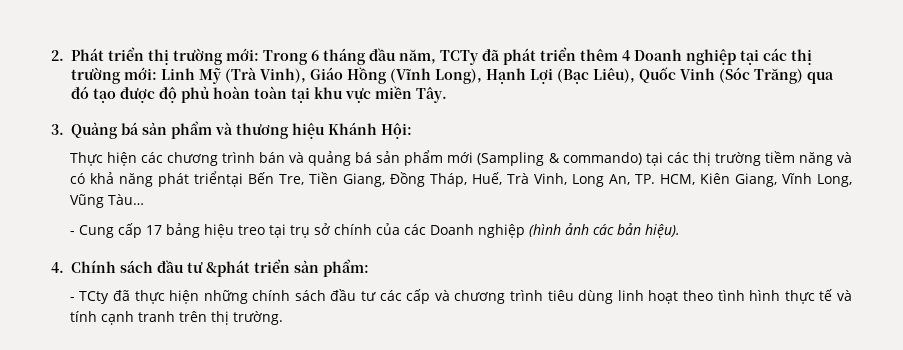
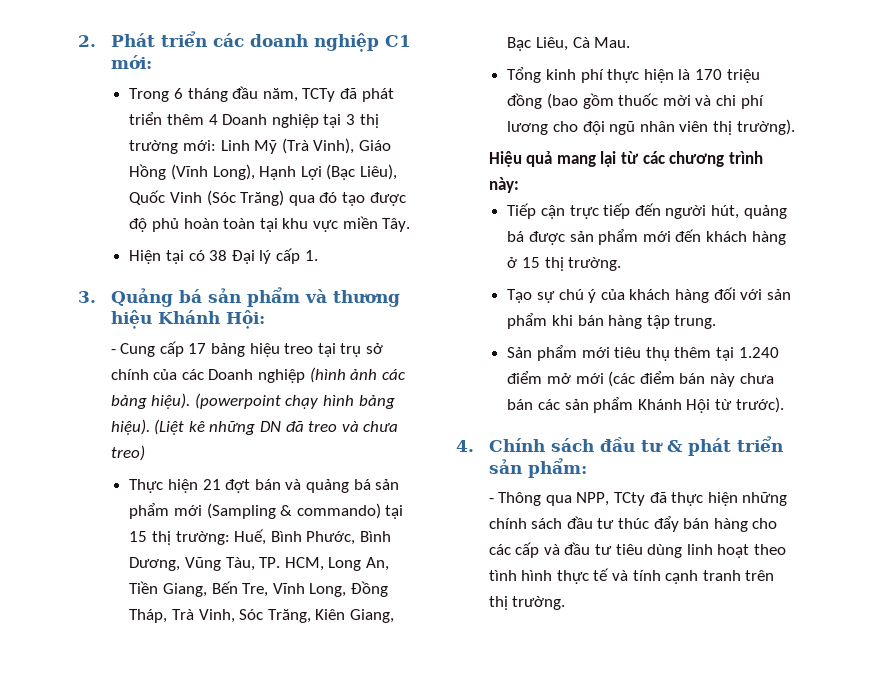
[147,48,259,65] thị trường mới: -> [212,33,411,52] [110,55,152,69] các doanh nghiệp C1 mới: //
[762,48,787,61] các -> [345,114,355,125] 3
(447, 95) none -> [129,248,318,264] // Hiện tại có 38 Đại lý cấp 1.
[69,150,852,166] [69,171,852,187] [69,194,144,208] // Thực hiện các chương trình bán và quảng bá sản phẩm mới (Sampling & commando) tại các thị trường tiềm năng và có khả năng phát triểntại Bến Tre, Tiền Giang, Đồng Tháp, Huế, Trà Vinh, Long An, TP. HCM, Kiên Giang, Vĩnh Long, Vũng Tàu… -> (265, 319) none
[616,223,680,238] bản hiệu). -> [110,393,395,409] [110,419,399,435] [110,445,145,461] [129,479,400,493] [129,503,404,519] [129,529,391,545] [129,557,389,571] [129,581,388,597] [129,609,394,623] [507,37,631,51] [507,67,760,83] [507,93,764,109] [507,119,795,135] [488,151,763,167] [488,177,519,193] [507,203,787,219] [507,229,786,245] [507,257,622,271] [507,287,791,303] [507,313,717,329] [507,345,779,361] [507,371,774,387] [507,397,784,413] bảng hiệu). (powerpoint chạy hình bảng hiệu). (Liệt kê những DN đã treo và chưa treo) // Thực hiện 21 đợt bán và quảng bá sản phẩm mới (Sampling & commando) tại 15 thị trường: Huế, Bình Phước, Bình Dương, Vũng Tàu, TP. HCM, Long An, Tiền Giang, Bến Tre, Vĩnh Long, Đồng Tháp, Trà Vinh, Sóc Trăng, Kiên Giang, Bạc Liêu, Cà Mau. // Tổng kinh phí thực hiện là 170 triệu đồng (bao gồm thuốc mời và chi phí lương cho đội ngũ nhân viên thị trường). // Hiệu quả mang lại từ các chương trình này: // Tiếp cận trực tiếp đến người hút, quảng bá được sản phẩm mới đến khách hàng ở 15 thị trường. // Tạo sự chú ý của khách hàng đối với sản phẩm khi bán hàng tập trung. // Sản phẩm mới tiêu thụ thêm tại 1.240 điểm mở mới (các điểm bán này chưa bán các sản phẩm Khánh Hội từ trước).
[205,260,250,277] &phát -> [666,438,731,456] & phát
(75, 299) none -> [498,492,610,506] Thông qua NPP,
(377, 296) none -> [618,516,778,532] thúc đẩy bán hàng cho
[454,290,544,304] chương trình -> [564,542,613,555] đầu tư

